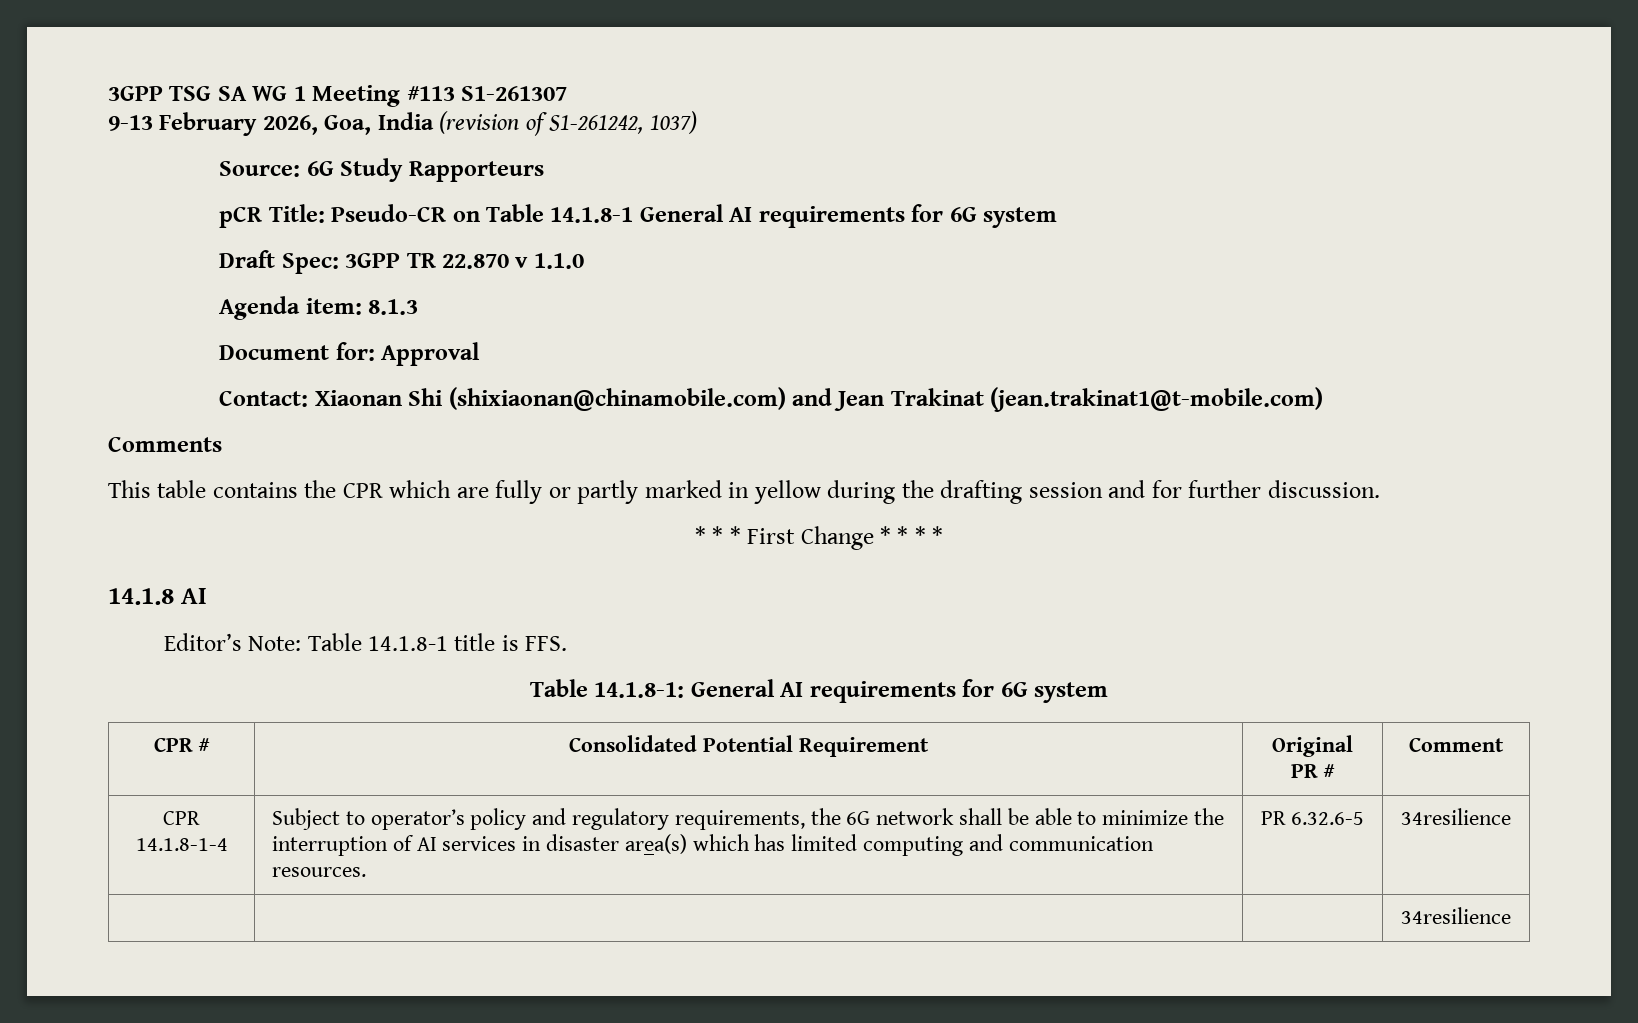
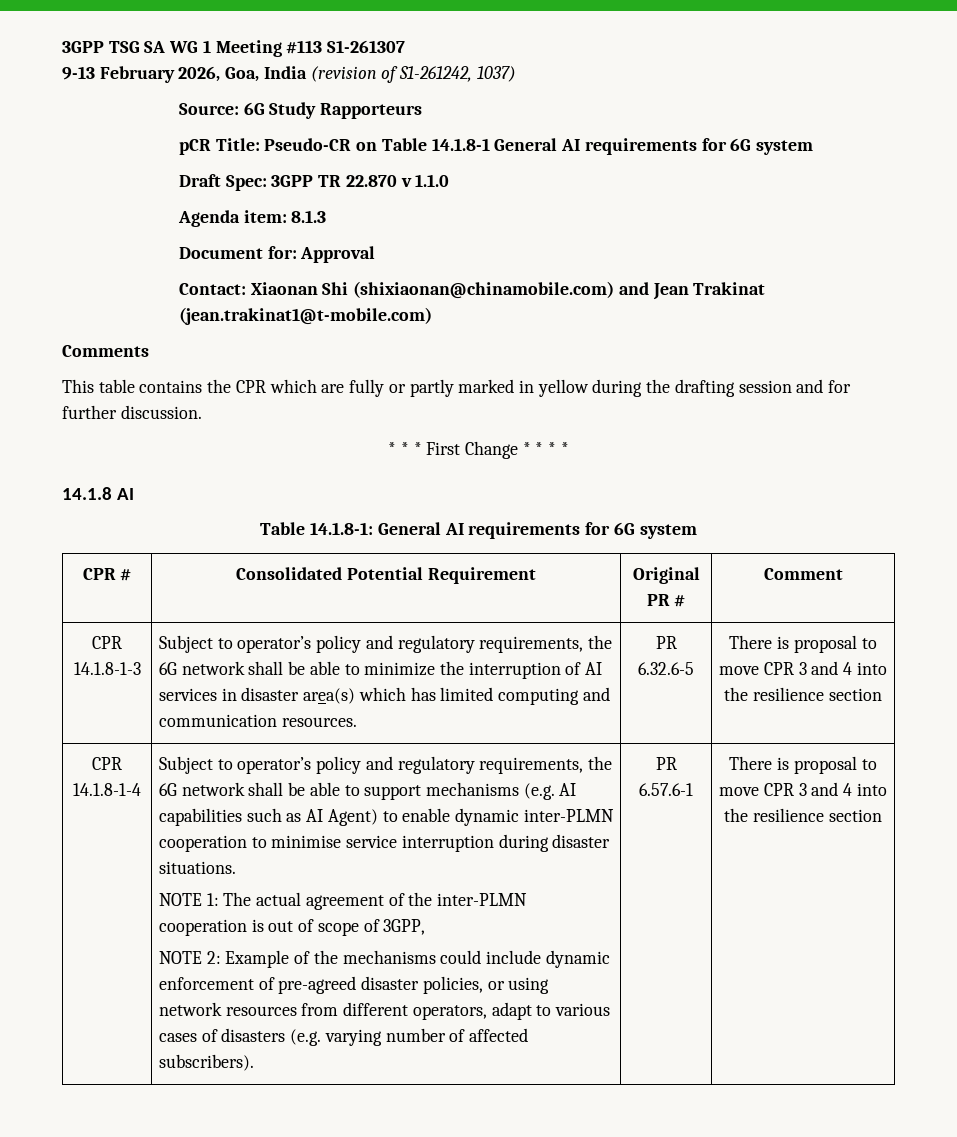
[163,633,568,651] // Editor’s Note: Table 14.1.8-1 title is FFS. -> (135, 494) none
[135,838,228,851] 14.1.8-1-4 -> [73,662,141,675] 14.1.8-1-3
[1401,808,1511,825] [1401,907,1511,924] 34resilience // | | | 34resilience -> [729,635,877,653] [719,661,887,675] [724,687,882,701] [92,757,122,770] [73,783,141,796] [158,756,613,774] [158,782,577,800] [158,808,614,826] [158,834,611,852] [158,861,236,874] [158,892,528,910] [158,919,426,936] [158,950,610,968] [158,976,550,994] [158,1002,611,1020] [158,1028,529,1046] [158,1054,254,1071] [655,757,677,770] [639,783,693,796] [729,756,877,774] [719,782,887,796] [724,808,882,822] There is proposal to move CPR 3 and 4 into the resilience section // CPR 14.1.8-1-4 | Subject to operator’s policy and regulatory requirements, the 6G network shall be able to support mechanisms (e.g. AI capabilities such as AI Agent) to enable dynamic inter-PLMN cooperation to minimise service interruption during disaster situations. // NOTE 1: The actual agreement of the inter-PLMN cooperation is out of scope of 3GPP, // NOTE 2: Example of the mechanisms could include dynamic enforcement of pre-agreed disaster policies, or using network resources from different operators, adapt to various cases of disasters (e.g. varying number of affected subscribers). | PR 6.57.6-1 | There is proposal to move CPR 3 and 4 into the resilience section

